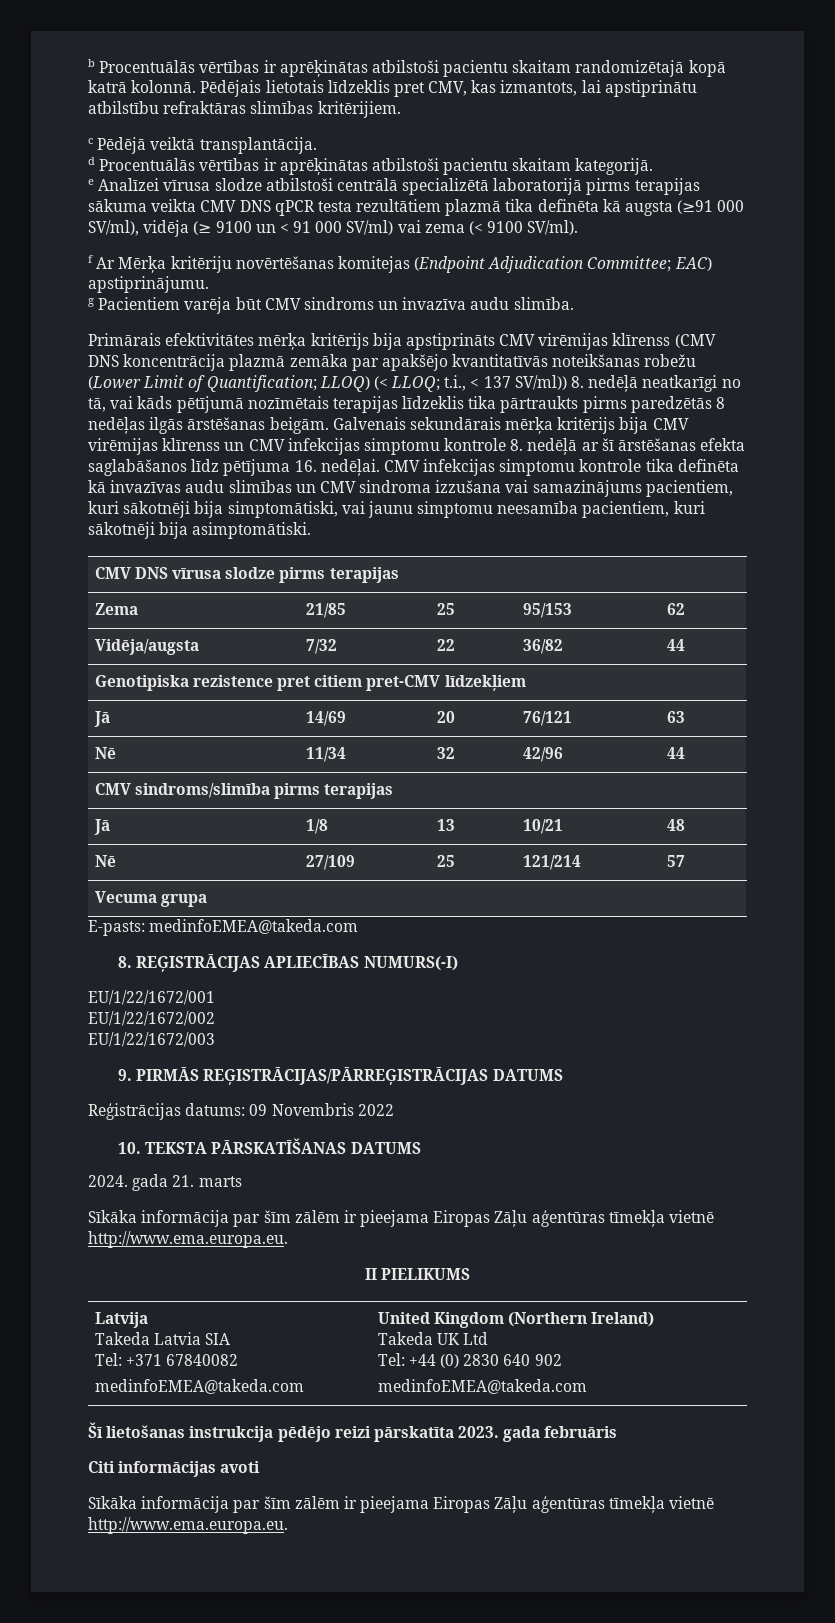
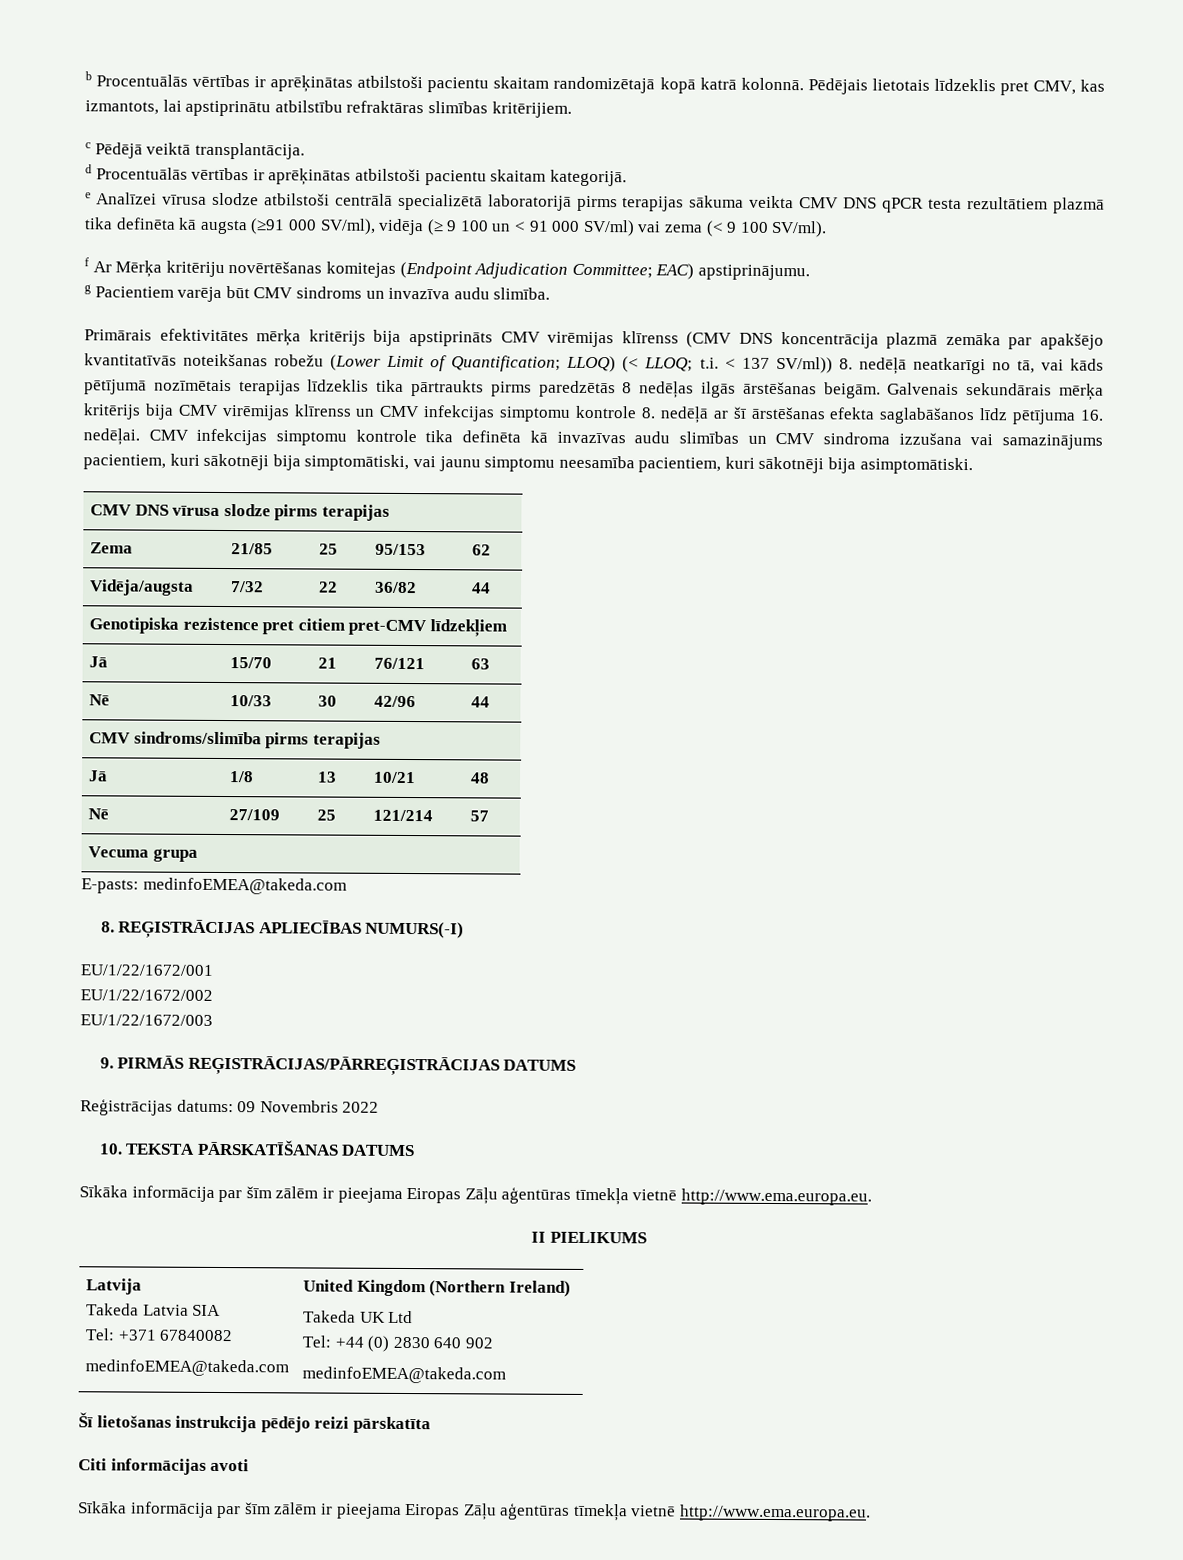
[215,221,252,233] 9100 -> [446,220,489,232] 9 100
[487,221,524,233] 9100 -> [726,221,769,233] 9 100
[444,375,467,391] t.i., -> [699,357,719,369] t.i.
[305,711,346,726] [436,711,455,723] 14/69 | 20 -> [229,657,272,669] [317,657,337,669] 15/70 | 21
[305,747,346,762] [436,747,455,759] 11/34 | 32 -> [229,695,272,707] [317,695,337,707] 10/33 | 30
[88,1174,242,1191] // 2024. gada 21. marts -> (416, 1150) none
[458,1426,618,1442] 2023. gada februāris -> (431, 1425) none

